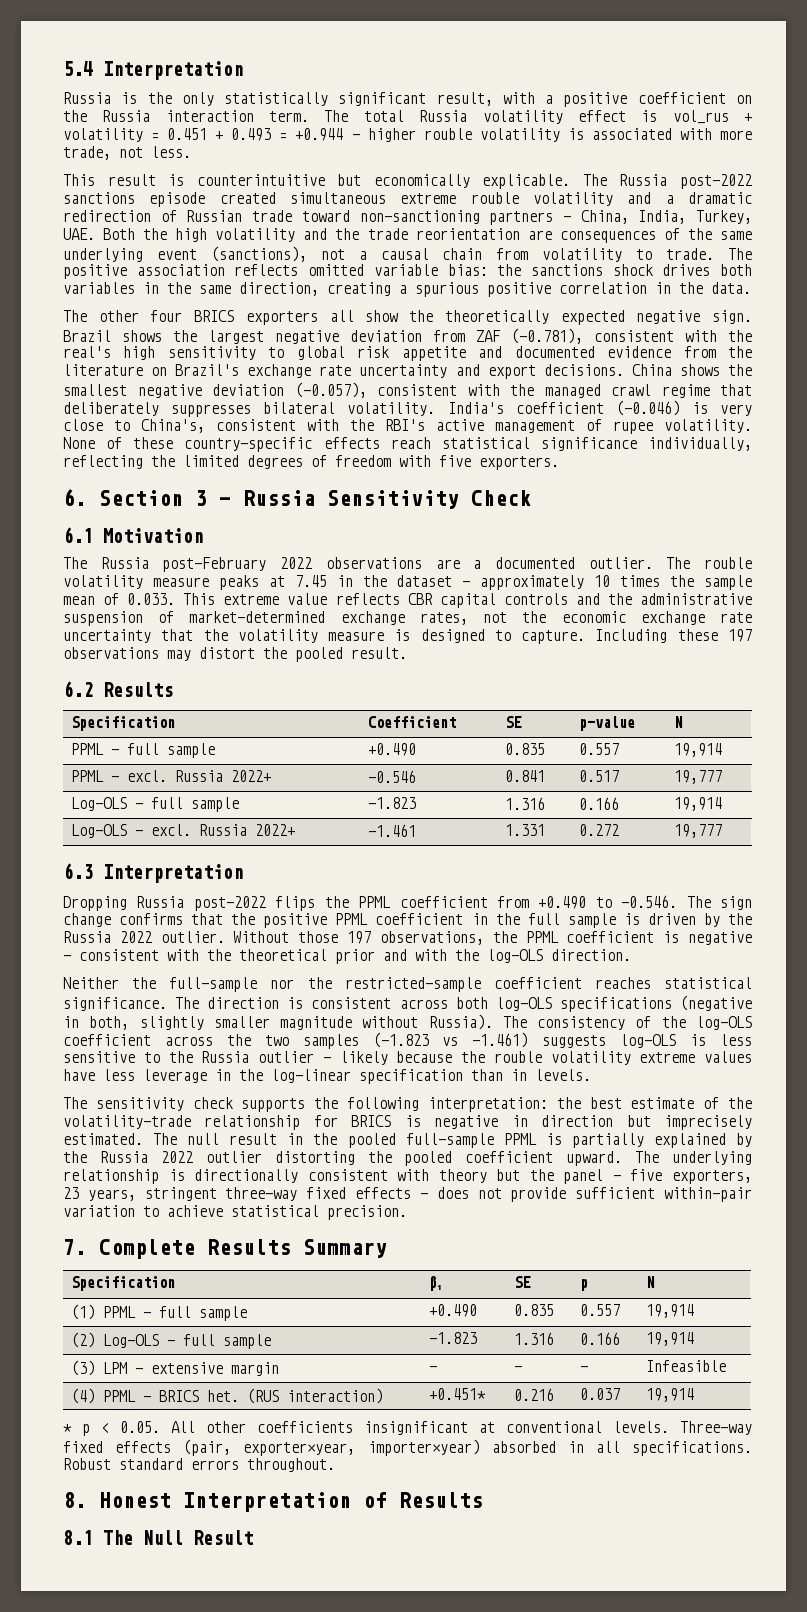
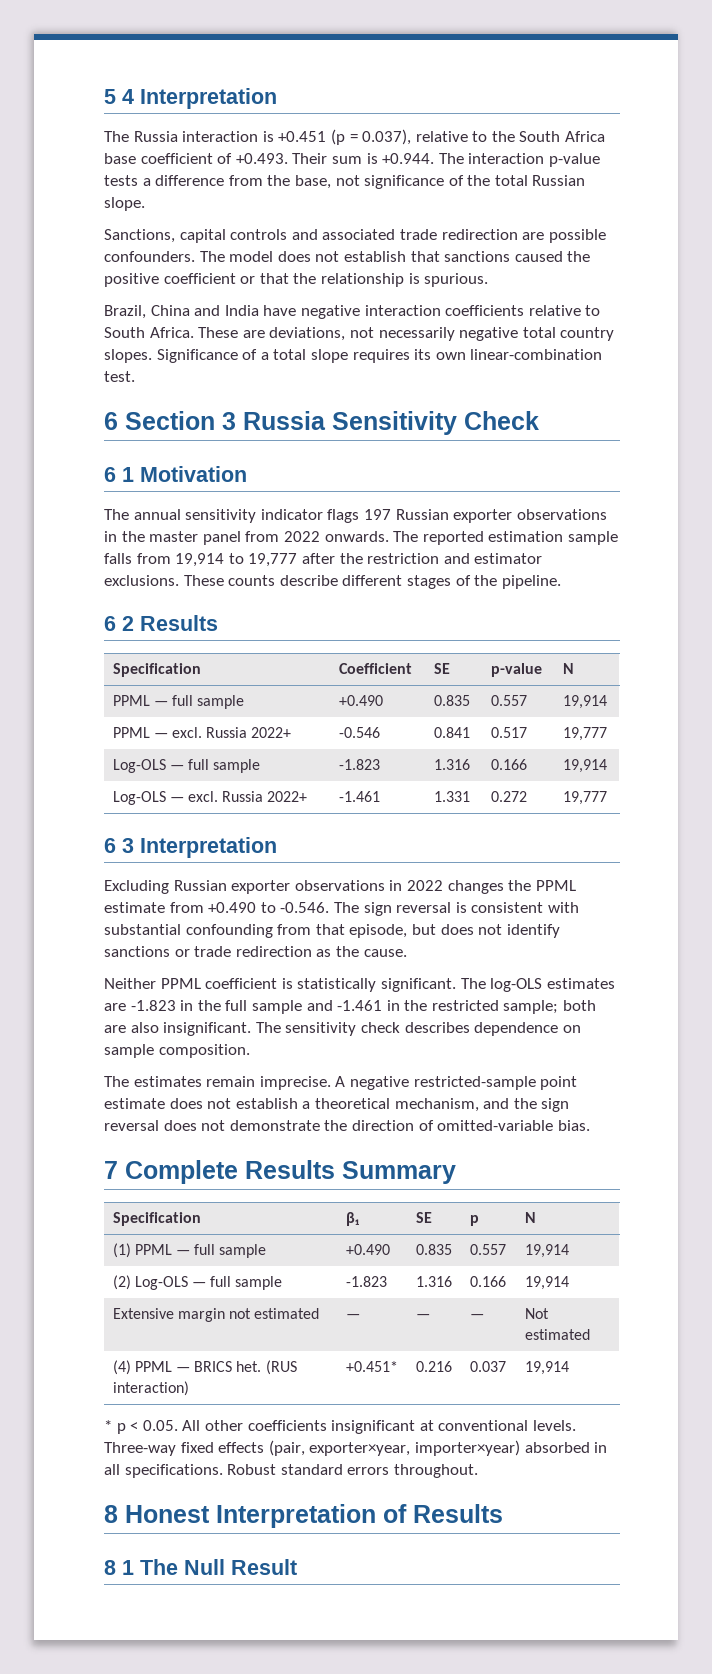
[63,61,243,80] [63,92,752,107] [63,110,752,124] [63,128,752,142] [63,146,191,160] [63,174,752,189] [63,192,753,207] [63,210,752,225] [63,228,753,243] [63,246,753,262] [63,264,752,279] [63,282,751,297] [63,310,753,325] [63,328,752,344] [63,346,752,361] [63,364,752,379] [63,382,752,398] [63,400,752,417] [63,419,752,434] [63,437,752,452] [63,455,559,470] [63,489,87,506] 5.4 Interpretation // Russia is the only statistically significant result, with a positive coefficient on the Russia interaction term. The total Russia volatility effect is vol_rus + volatility = 0.451 + 0.493 = +0.944 — higher rouble volatility is associated with more trade, not less. // This result is counterintuitive but economically explicable. The Russia post-2022 sanctions episode created simultaneous extreme rouble volatility and a dramatic redirection of Russian trade toward non-sanctioning partners — China, India, Turkey, UAE. Both the high volatility and the trade reorientation are consequences of the same underlying event (sanctions), not a causal chain from volatility to trade. The positive association reflects omitted variable bias: the sanctions shock drives both variables in the same direction, creating a spurious positive correlation in the data. // The other four BRICS exporters all show the theoretically expected negative sign. Brazil shows the largest negative deviation from ZAF (-0.781), consistent with the real's high sensitivity to global risk appetite and documented evidence from the literature on Brazil's exchange rate uncertainty and export decisions. China shows the smallest negative deviation (-0.057), consistent with the managed crawl regime that deliberately suppresses bilateral volatility. India's coefficient (-0.046) is very close to China's, consistent with the RBI's active management of rupee volatility. None of these country-specific effects reach statistical significance individually, reflecting the limited degrees of freedom with five exporters. // 6. -> [104,88,277,109] [104,129,606,145] [104,153,600,167] [104,175,586,189] [104,197,145,211] [104,229,606,243] [104,251,591,262] [104,273,489,287] [104,305,601,319] [104,327,615,341] [104,349,603,363] [104,371,135,382] [104,412,118,430] 5 4 Interpretation // The Russia interaction is +0.451 (p = 0.037), relative to the South Africa base coefficient of +0.493. Their sum is +0.944. The interaction p-value tests a difference from the base, not significance of the total Russian slope. // Sanctions, capital controls and associated trade redirection are possible confounders. The model does not establish that sanctions caused the positive coefficient or that the relationship is spurious. // Brazil, China and India have negative interaction coefficients relative to South Africa. These are deviations, not necessarily negative total country slopes. Significance of a total slope requires its own linear-combination test. // 6
[219,497,231,506] — -> (236, 421) none
[63,527,93,543] 6.1 -> [104,467,134,482] 6 1
[100,557,753,572] [63,575,752,590] [63,593,752,608] [63,611,752,626] [63,629,752,644] [63,647,407,662] [63,681,93,697] Russia post-February 2022 observations are a documented outlier. The rouble volatility measure peaks at 7.45 in the dataset — approximately 10 times the sample mean of 0.033. This extreme value reflects CBR capital controls and the administrative suspension of market-determined exchange rates, not the economic exchange rate uncertainty that the volatility measure is designed to capture. Including these 197 observations may distort the pooled result. // 6.2 -> [133,509,607,523] [104,531,618,545] [104,553,543,567] [104,575,561,589] [104,616,134,631] annual sensitivity indicator flags 197 Russian exporter observations in the master panel from 2022 onwards. The reported estimation sample falls from 19,914 to 19,777 after the restriction and estimator exclusions. These counts describe different stages of the pipeline. // 6 2
[63,863,243,883] [63,896,488,911] 6.3 Interpretation // Dropping Russia post-2022 flips the PPML coefficient -> [104,837,277,858] [104,880,576,894] [104,902,165,913] 6 3 Interpretation // Excluding Russian exporter observations in 2022 changes the PPML estimate
[63,913,752,928] [63,931,752,945] [63,949,631,964] [63,977,752,992] [63,995,752,1012] [63,1014,752,1030] [63,1032,752,1049] [63,1051,752,1065] [63,1069,591,1084] [63,1097,753,1112] [63,1115,753,1130] [63,1133,752,1148] [63,1151,752,1166] [63,1169,752,1184] [63,1187,752,1202] [63,1205,407,1220] [63,1239,87,1255] change confirms that the positive PPML coefficient in the full sample is driven by the Russia 2022 outlier. Without those 197 observations, the PPML coefficient is negative — consistent with the theoretical prior and with the log-OLS direction. // Neither the full-sample nor the restricted-sample coefficient reaches statistical significance. The direction is consistent across both log-OLS specifications (negative in both, slightly smaller magnitude without Russia). The consistency of the log-OLS coefficient across the two samples (-1.823 vs -1.461) suggests log-OLS is less sensitive to the Russia outlier — likely because the rouble volatility extreme values have less leverage in the log-linear specification than in levels. // The sensitivity check supports the following interpretation: the best estimate of the volatility-trade relationship for BRICS is negative in direction but imprecisely estimated. The null result in the pooled full-sample PPML is partially explained by the Russia 2022 outlier distorting the pooled coefficient upward. The underlying relationship is directionally consistent with theory but the panel — five exporters, 23 years, stringent three-way fixed effects — does not provide sufficient within-pair variation to achieve statistical precision. // 7. -> [396,902,579,913] [104,924,560,938] [104,946,407,957] [104,978,615,992] [104,1000,597,1014] [104,1022,581,1036] [104,1044,250,1058] [104,1076,578,1090] [104,1098,570,1112] [104,1120,590,1131] [104,1161,118,1179] reversal is consistent with substantial confounding from that episode, but does not identify sanctions or trade redirection as the cause. // Neither PPML coefficient is statistically significant. The log-OLS estimates are -1.823 in the full sample and -1.461 in the restricted sample; both are also insignificant. The sensitivity check describes dependence on sample composition. // The estimates remain imprecise. A negative restricted-sample point estimate does not establish a theoretical mechanism, and the sign reversal does not demonstrate the direction of omitted-variable bias. // 7
[70,1360,223,1376] (3) LPM — extensive -> [112,1308,174,1319] Extensive
(279, 1369) none -> [228,1308,320,1319] not estimated
[645,1360,726,1372] Infeasible -> [524,1308,549,1319] [524,1329,590,1340] Not estimated
[63,1492,87,1508] 8. -> [104,1505,118,1523] 8
[63,1530,93,1545] 8.1 -> [104,1560,134,1575] 8 1

